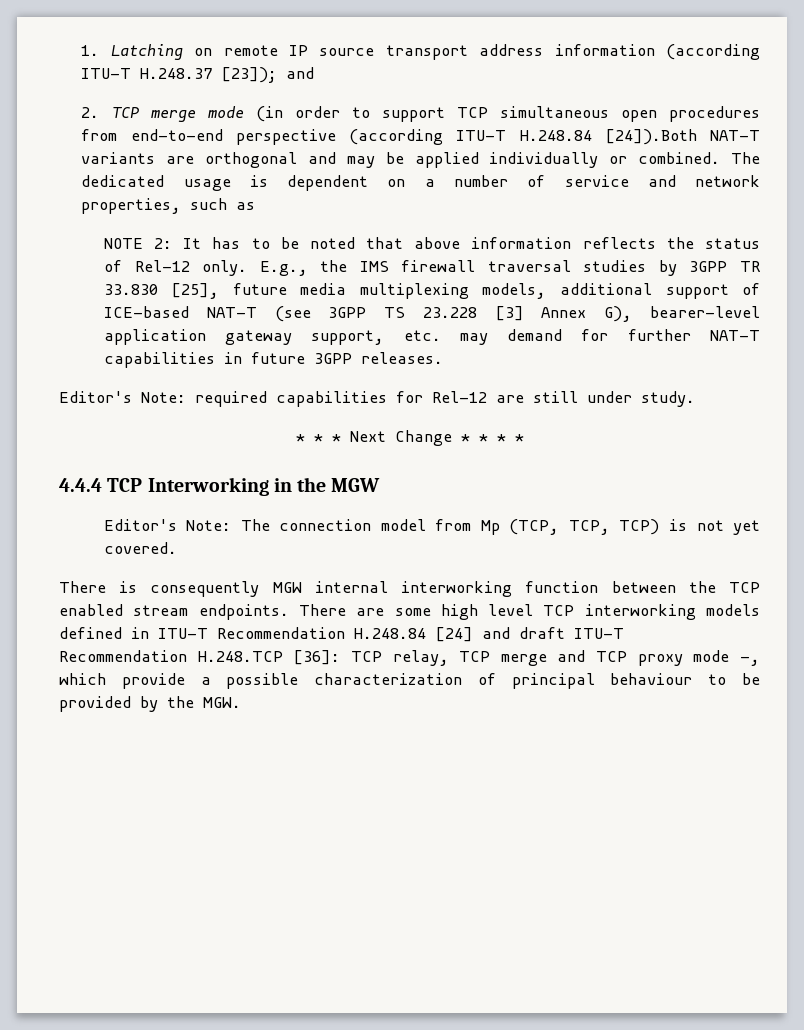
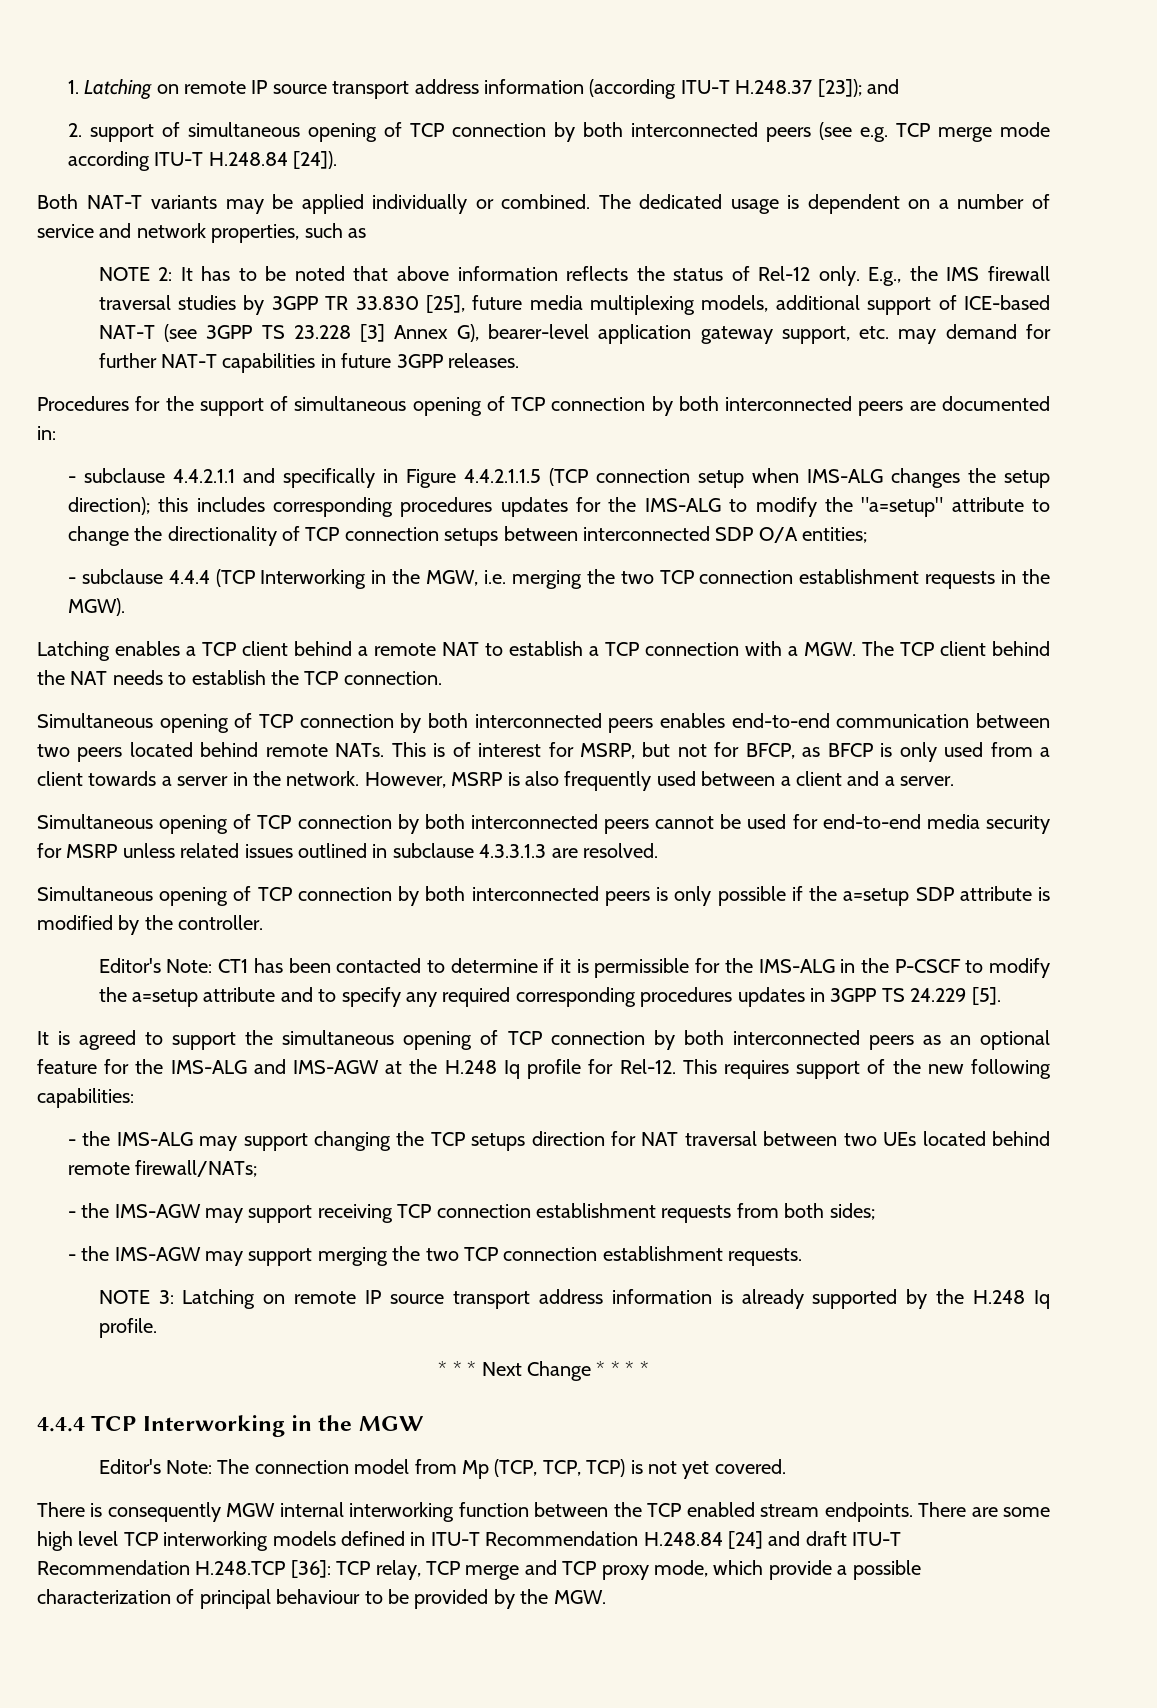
[111,106,761,122] [81,129,760,145] [81,152,337,168] TCP merge mode (in order to support TCP simultaneous open procedures from end-to-end perspective (according ITU-T H.248.84 [24]).Both NAT-T variants are orthogonal and -> [89,122,1050,142] [67,151,338,171] [37,194,218,209] support of simultaneous opening of TCP connection by both interconnected peers (see e.g. TCP merge mode according ITU-T H.248.84 [24]). // Both NAT-T variants
[59,391,695,407] Editor's Note: required capabilities for Rel-12 are still under study. -> [37,396,1050,416] [37,426,56,440] [67,468,1051,488] [67,497,1051,517] [67,526,868,546] [67,569,1051,589] [67,598,125,616] [37,641,1051,661] [37,670,442,685] [37,713,1050,733] [37,742,1051,762] [37,771,955,791] [37,814,1050,834] [37,843,658,858] [37,886,1051,906] [37,915,264,935] [98,958,1050,978] [98,987,1001,1007] [37,1030,1050,1050] [37,1059,1051,1079] [37,1088,134,1108] [67,1131,1050,1151] [67,1160,258,1177] [67,1203,875,1223] [67,1246,803,1266] [98,1289,1051,1309] [98,1318,157,1338] Procedures for the support of simultaneous opening of TCP connection by both interconnected peers are documented in: // - subclause 4.4.2.1.1 and specifically in Figure 4.4.2.1.1.5 (TCP connection setup when IMS-ALG changes the setup direction); this includes corresponding procedures updates for the IMS-ALG to modify the "a=setup" attribute to change the directionality of TCP connection setups between interconnected SDP O/A entities; // - subclause 4.4.4 (TCP Interworking in the MGW, i.e. merging the two TCP connection establishment requests in the MGW). // Latching enables a TCP client behind a remote NAT to establish a TCP connection with a MGW. The TCP client behind the NAT needs to establish the TCP connection. // Simultaneous opening of TCP connection by both interconnected peers enables end-to-end communication between two peers located behind remote NATs. This is of interest for MSRP, but not for BFCP, as BFCP is only used from a client towards a server in the network. However, MSRP is also frequently used between a client and a server. // Simultaneous opening of TCP connection by both interconnected peers cannot be used for end-to-end media security for MSRP unless related issues outlined in subclause 4.3.3.1.3 are resolved. // Simultaneous opening of TCP connection by both interconnected peers is only possible if the a=setup SDP attribute is modified by the controller. // Editor's Note: CT1 has been contacted to determine if it is permissible for the IMS-ALG in the P-CSCF to modify the a=setup attribute and to specify any required corresponding procedures updates in 3GPP TS 24.229 [5]. // It is agreed to support the simultaneous opening of TCP connection by both interconnected peers as an optional feature for the IMS-ALG and IMS-AGW at the H.248 Iq profile for Rel-12. This requires support of the new following capabilities: // - the IMS-ALG may support changing the TCP setups direction for NAT traversal between two UEs located behind remote firewall/NATs; // - the IMS-AGW may support receiving TCP connection establishment requests from both sides; // - the IMS-AGW may support merging the two TCP connection establishment requests. // NOTE 3: Latching on remote IP source transport address information is already supported by the H.248 Iq profile.
[693,650,760,666] mode -, -> [653,1560,708,1577] mode,

